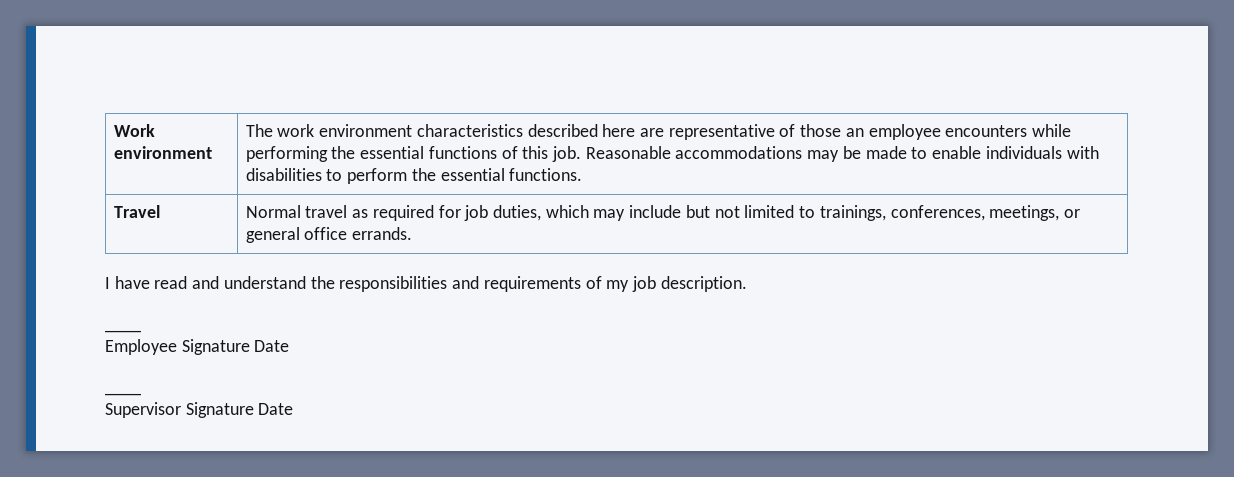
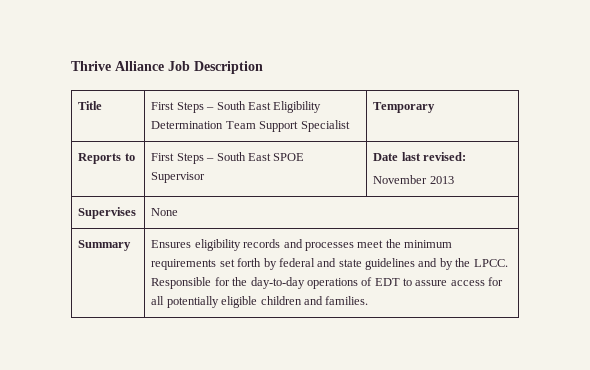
[113,124,155,137] [113,146,212,159] [245,124,1072,140] [245,146,1099,162] [245,168,583,184] [113,205,160,218] [245,205,1080,221] [245,227,413,243] [105,276,747,292] [105,330,141,333] [105,339,290,355] [105,393,141,396] [105,402,294,418] Work environment | The work environment characteristics described here are representative of those an employee encounters while performing the essential functions of this job. Reasonable accommodations may be made to enable individuals with disabilities to perform the essential functions. // Travel | Normal travel as required for job duties, which may include but not limited to trainings, conferences, meetings, or general office errands. // I have read and understand the responsibilities and requirements of my job description. // ____ // Employee Signature Date // ____ // Supervisor Signature Date -> [71,61,263,74] [78,101,103,110] [151,101,322,113] [151,120,350,132] [373,102,436,113] [78,153,135,164] [151,152,305,164] [151,172,206,183] [373,152,467,161] [373,175,454,184] [78,207,137,219] [151,208,179,216] [78,240,132,251] [151,239,453,251] [151,258,508,270] [151,277,504,289] [151,296,369,308] Thrive Alliance Job Description // Title | First Steps – South East Eligibility Determination Team Support Specialist | Temporary // Reports to | First Steps – South East SPOE Supervisor | Date last revised: // November 2013 // Supervises | None // Summary | Ensures eligibility records and processes meet the minimum requirements set forth by federal and state guidelines and by the LPCC. Responsible for the day-to-day operations of EDT to assure access for all potentially eligible children and families.

